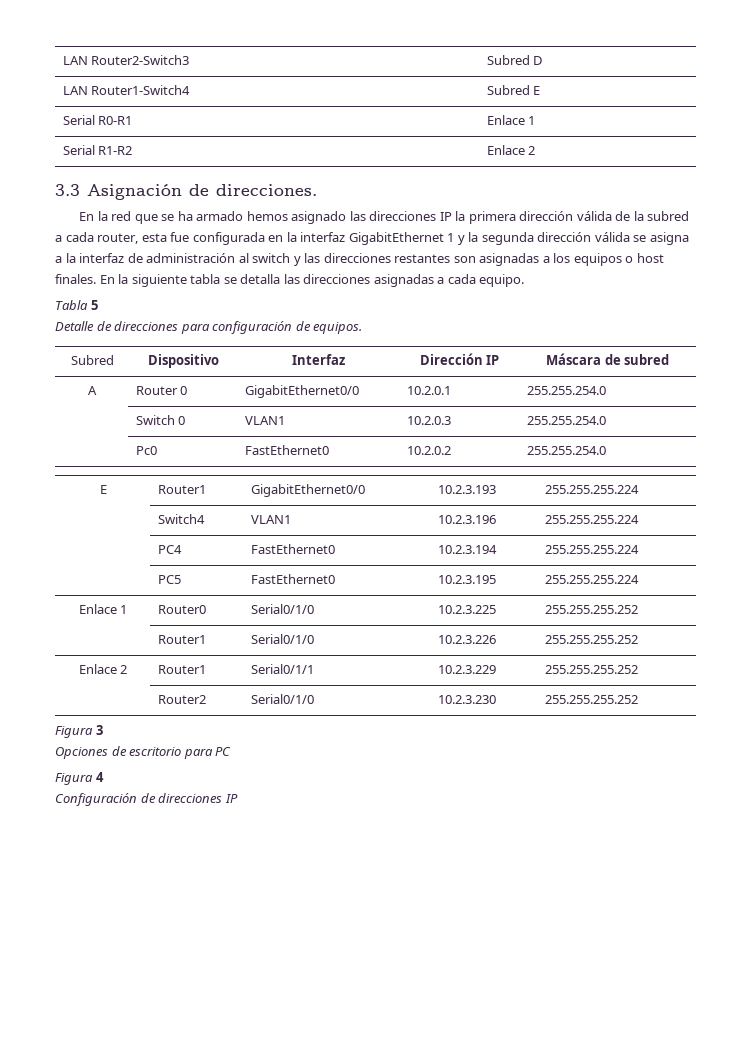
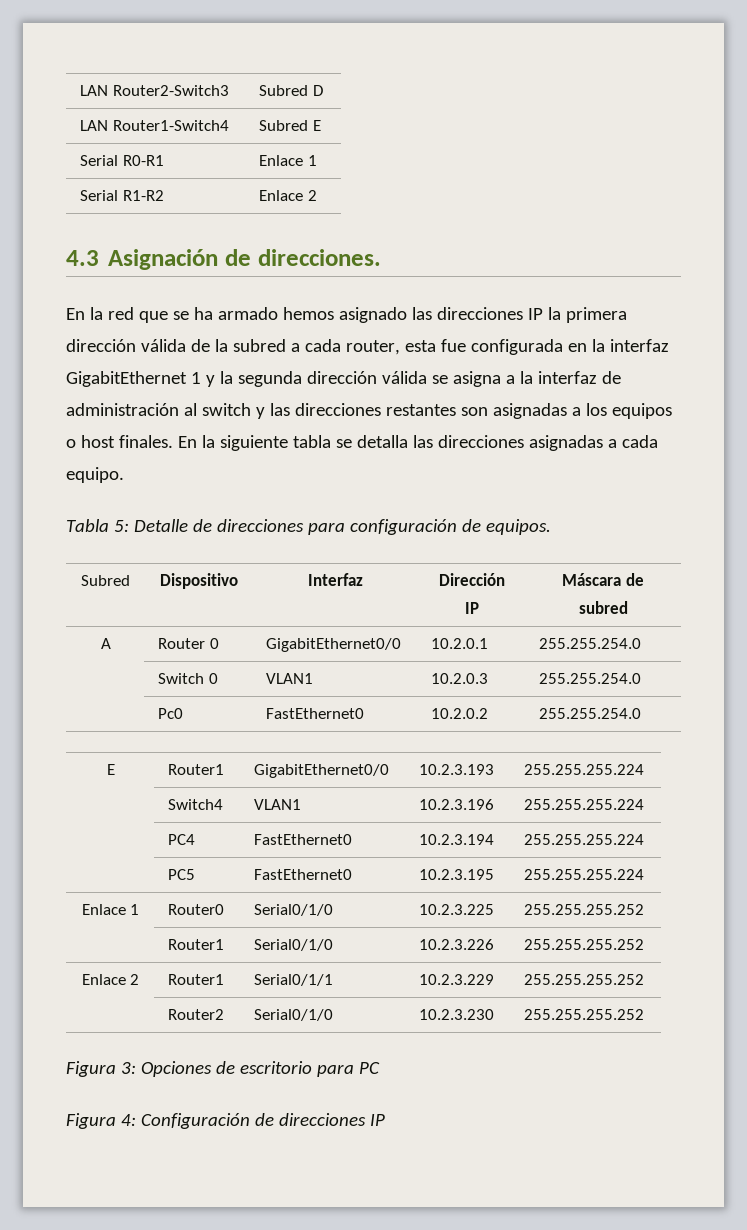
[55,184,80,196] 3.3 -> [66,250,99,266] 4.3
[90,300,98,310] 5 // -> [113,520,129,532] 5:
[95,725,103,735] 3 // -> [120,1062,136,1074] 3:
[95,772,104,782] 4 // -> [120,1114,136,1126] 4:

